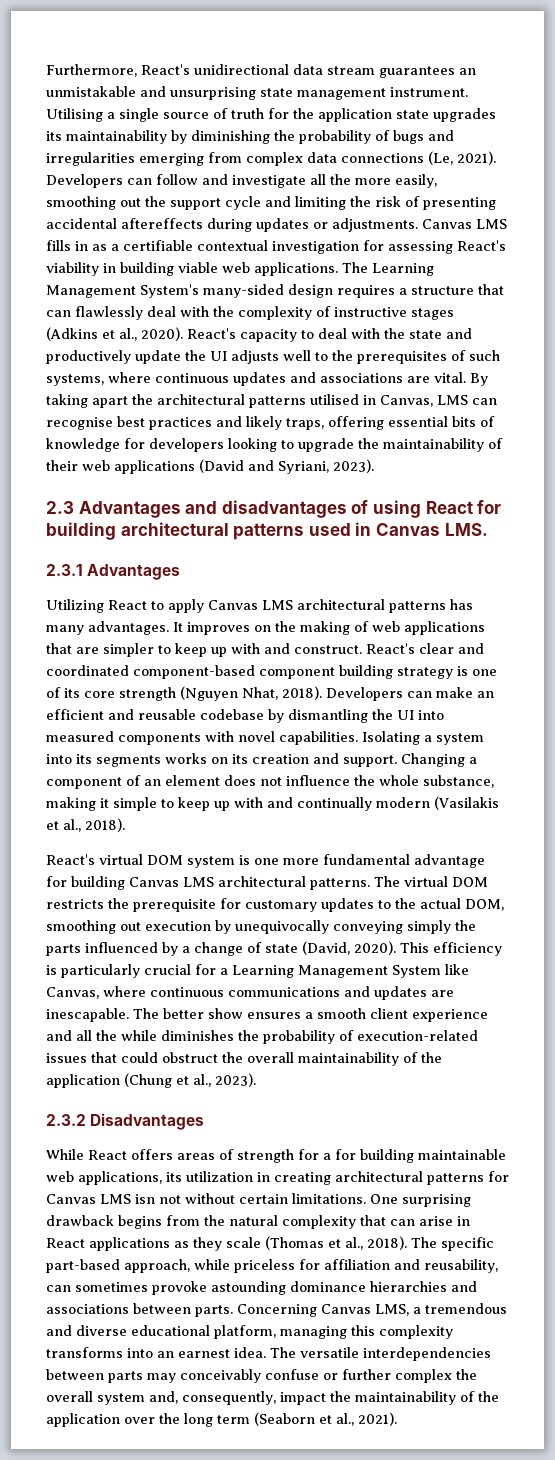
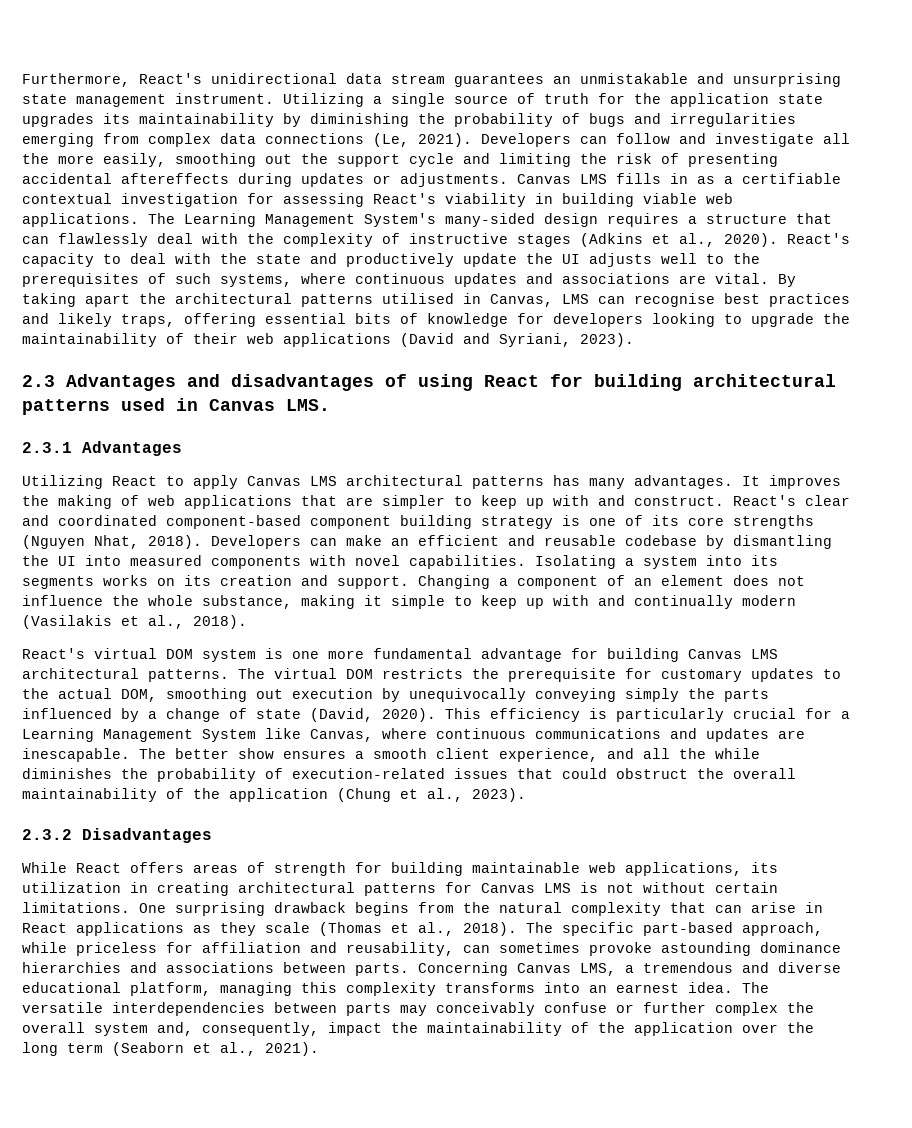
[46,108,103,122] Utilising -> [283,93,364,107] Utilizing
[254,625,271,632] on -> (841, 482) none
[119,687,176,701] strength -> [733,515,814,529] strengths
[412,1009,488,1022] experience -> [499,748,598,762] experience,
[323,1149,356,1160] a for -> (382, 867) none
[135,1194,155,1204] isn -> [580,882,598,893] is

